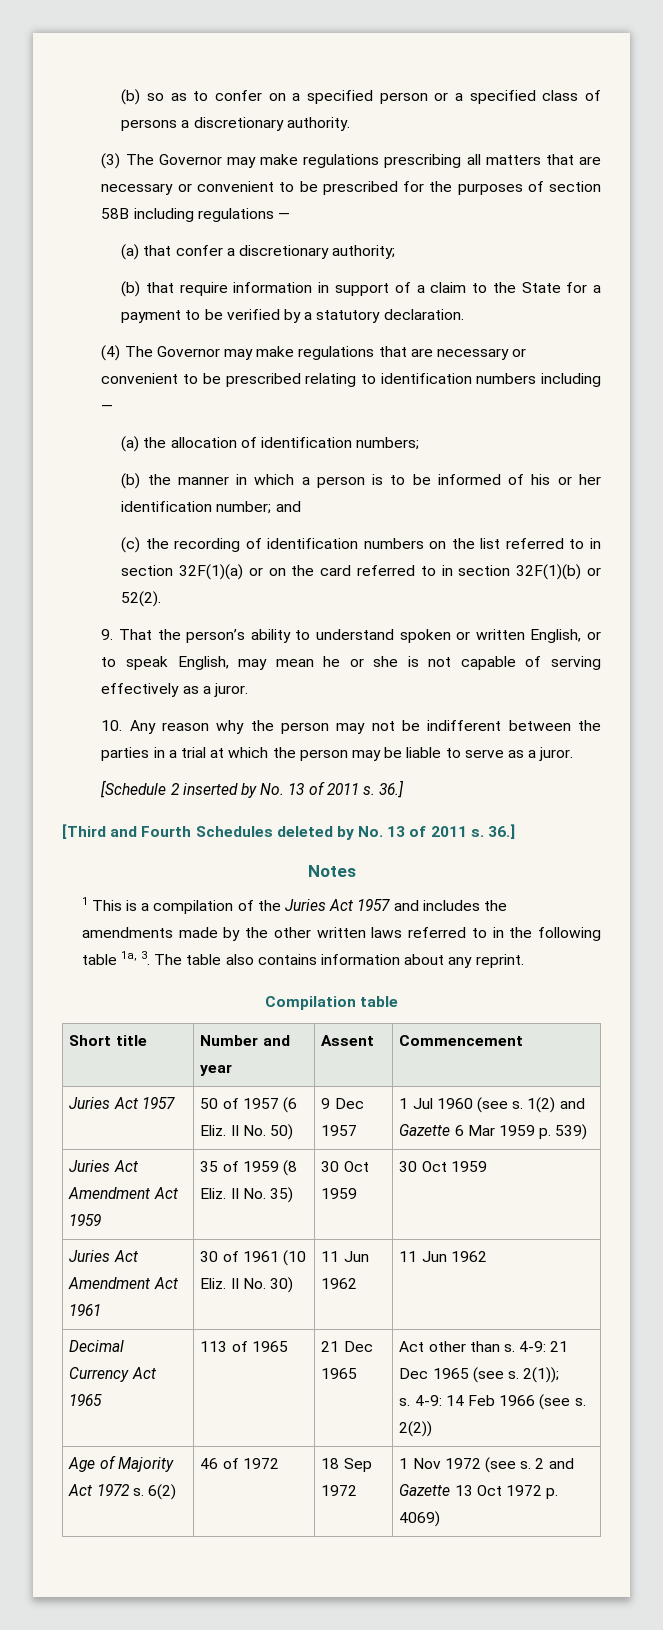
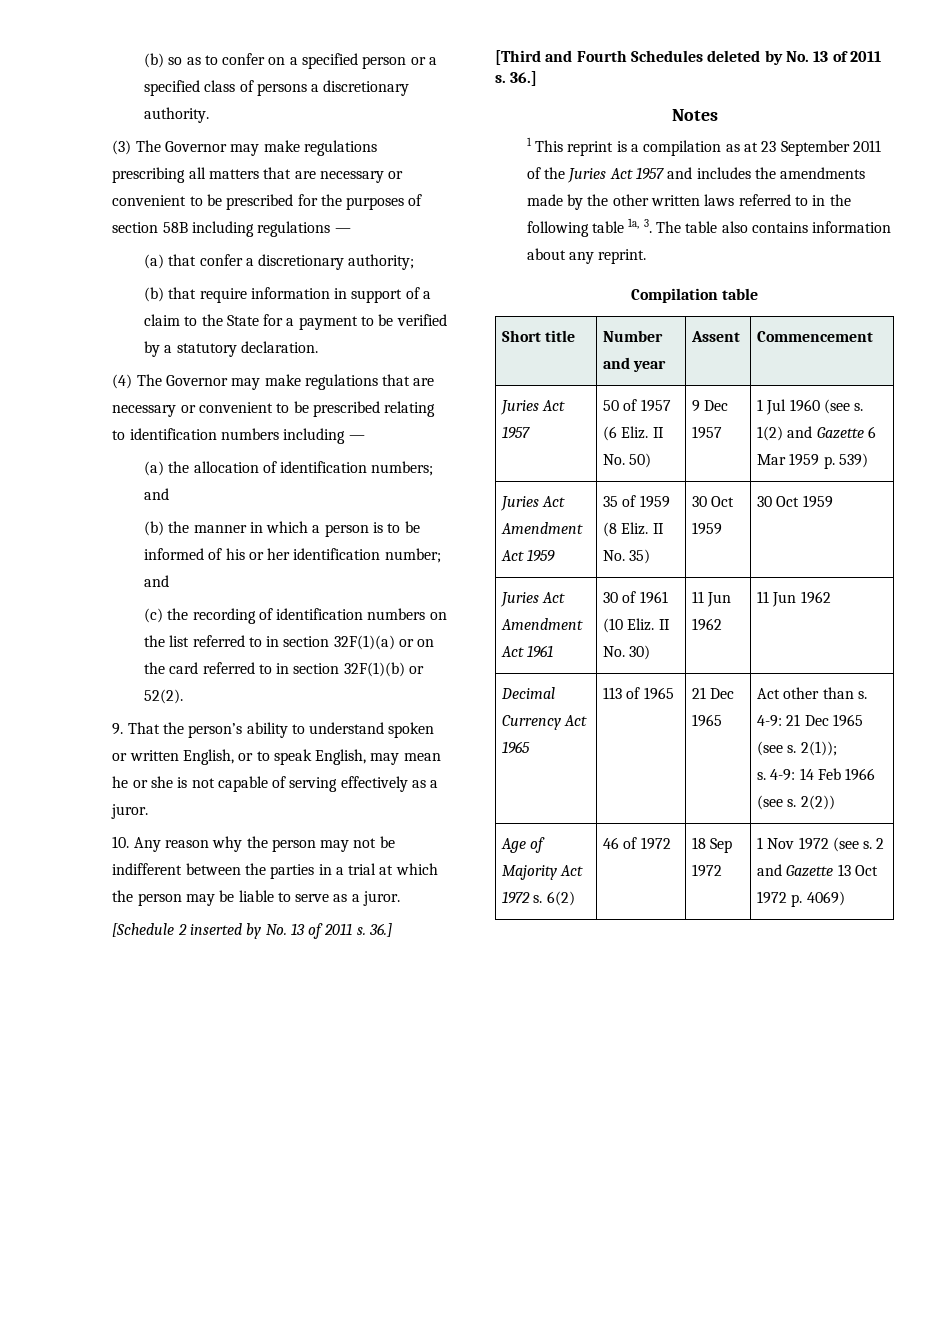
(420, 443) none -> [143,488,169,500] and
(122, 905) none -> [567,141,614,156] reprint
(234, 907) none -> [725,140,881,156] as at 23 September 2011

